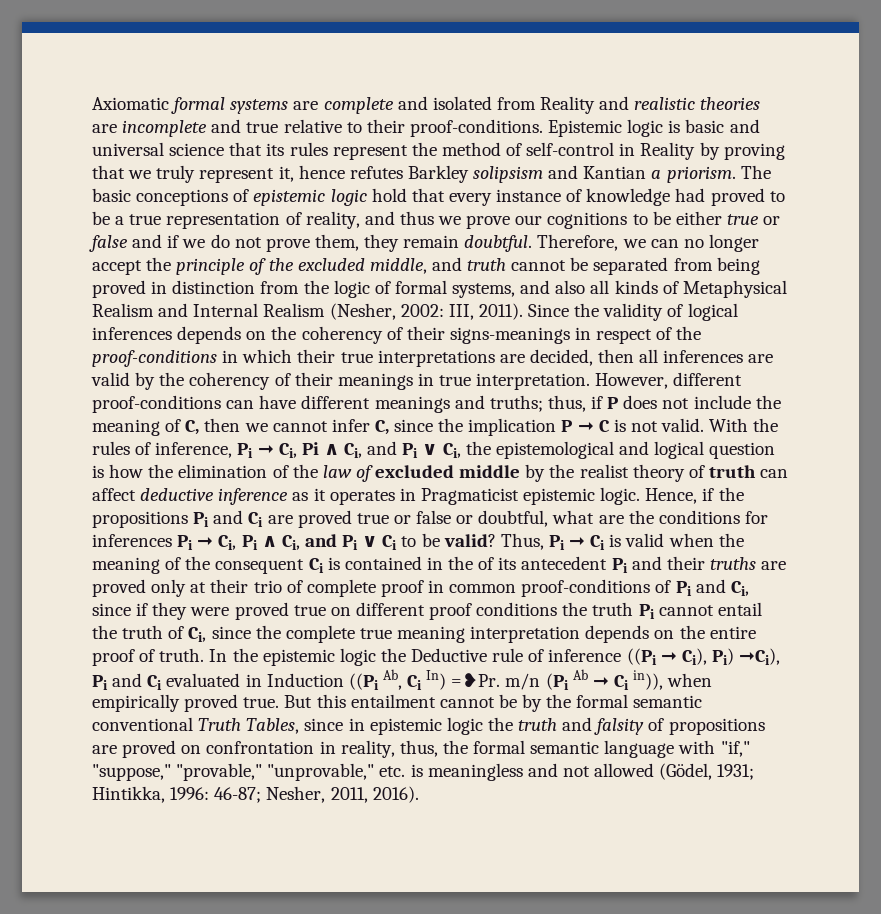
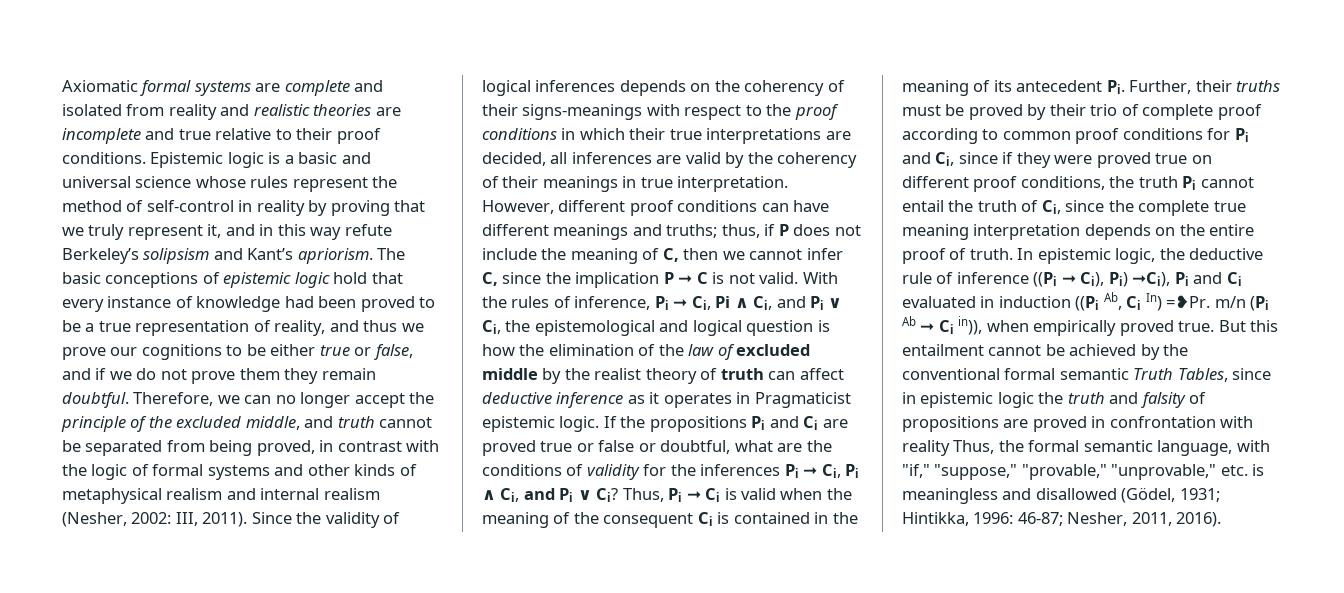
[540,96,596,114] Reality -> [168,104,217,120] reality
[409,119,543,137] proof-conditions. -> [336,128,381,144] [62,152,146,164] proof conditions.
(681, 126) none -> [284,155,294,164] a
[229,142,285,156] that its -> [195,176,246,188] whose
[640,142,696,160] Reality -> [256,200,305,216] reality
[298,165,736,183] hence refutes Barkley solipsism and Kantian a priorism. -> [225,224,392,240] [62,248,373,264] and in this way refute Berkeley’s solipsism and Kant’s apriorism.
(706, 195) none -> [318,296,357,308] been
[89,235,128,252] false -> [373,344,413,360] false,
[314,234,359,251] them, -> [239,368,280,380] them
[92,280,787,298] [92,303,326,317] proved in distinction from the logic of formal systems, and also all kinds of Metaphysical Realism and Internal Realism -> [256,440,440,456] [62,464,417,480] [62,488,380,504] proved, in contrast with the logic of formal systems and other kinds of metaphysical realism and internal realism
[575,326,702,344] [92,350,217,367] in respect of the proof-conditions -> [646,104,839,120] [482,128,557,140] with respect to the proof conditions
[598,349,635,363] then -> (546, 159) none
[92,395,221,413] proof-conditions -> [629,200,758,216] proof conditions
[645,488,715,504] Hence, if -> [603,416,617,428] If
[744,511,768,524] for -> [566,464,696,480] of validity for the
[382,533,496,550] Ci to be valid? -> [596,488,619,502] Ci?
(474, 563) none -> [902,80,969,96] meaning
[611,556,787,573] [92,579,207,597] Pi and their truths are proved only at -> [1106,80,1281,94] [902,104,1047,120] Pi. Further, their truths must be proved by
[428,579,672,597] in common proof-conditions of -> [902,128,1231,144] according to common proof conditions for
[476,602,558,616] conditions -> [1020,176,1105,190] conditions,
[232,648,488,666] the epistemic logic the Deductive -> [1037,248,1264,264] epistemic logic, the deductive
[266,673,344,687] Induction -> [998,296,1071,308] induction
[522,694,703,712] [92,717,193,731] by the formal semantic conventional -> [1069,344,1189,360] [902,368,1129,380] achieved by the conventional formal semantic
[181,740,675,758] on confrontation in reality, thus, the formal semantic language -> [1091,416,1254,428] [902,440,1233,456] in confrontation with reality Thus, the formal semantic language,
[562,763,655,777] not allowed -> [1035,488,1117,500] disallowed

